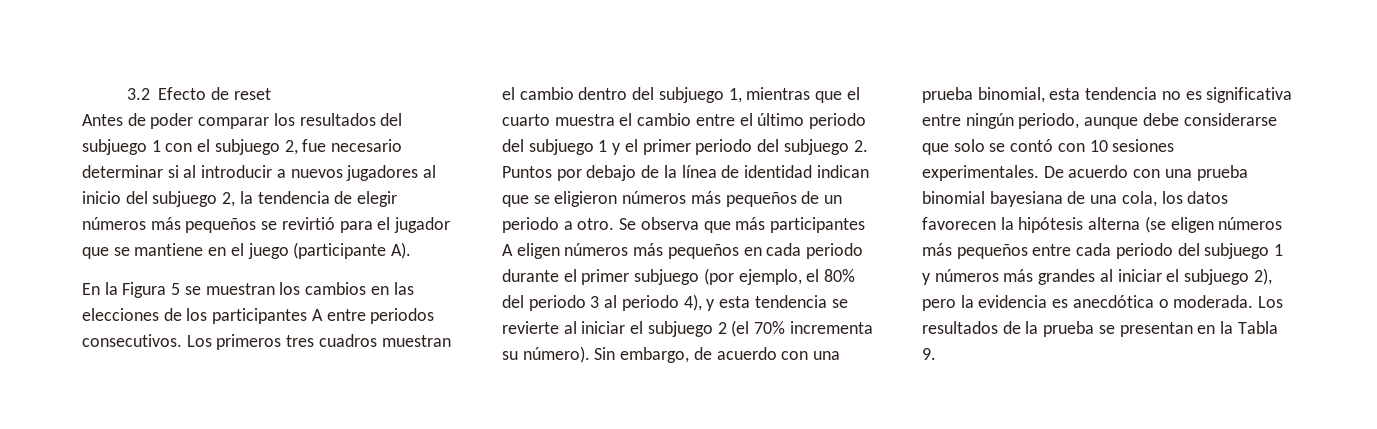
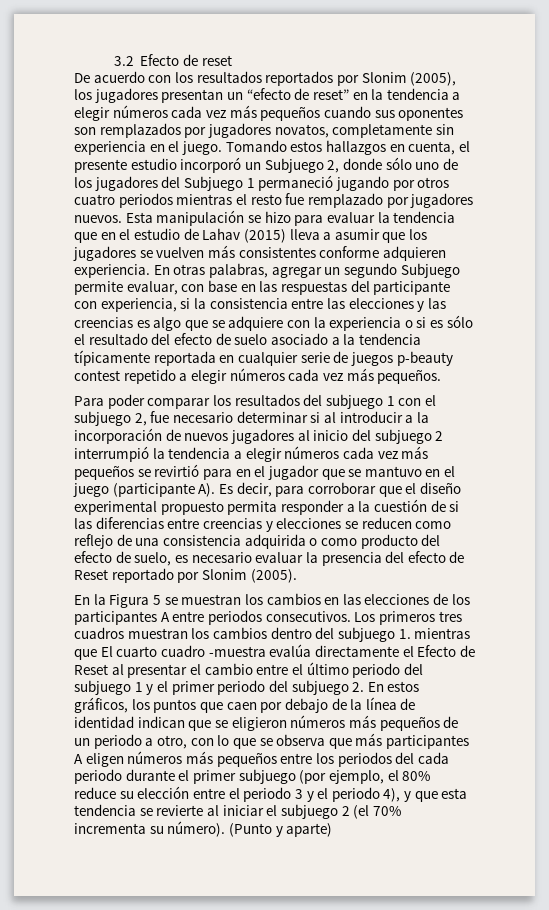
[82,113,146,126] Antes de -> [74,71,457,86] [74,88,461,103] [74,105,464,121] [74,123,454,138] [74,140,470,155] [74,157,458,173] [74,175,450,191] [74,193,474,208] [74,210,456,226] [74,228,428,243] [73,245,446,261] [74,263,460,278] [74,280,451,295] [74,298,446,312] [74,315,473,331] [74,333,421,345] [74,350,453,366] [74,368,442,384] [74,396,104,406] De acuerdo con los resultados reportados por Slonim (2005), los jugadores presentan un “efecto de reset” en la tendencia a elegir números cada vez más pequeños cuando sus oponentes son remplazados por jugadores novatos, completamente sin experiencia en el juego. Tomando estos hallazgos en cuenta, el presente estudio incorporó un Subjuego 2, donde sólo uno de los jugadores del Subjuego 1 permaneció jugando por otros cuatro periodos mientras el resto fue remplazado por jugadores nuevos. Esta manipulación se hizo para evaluar la tendencia que en el estudio de Lahav (2015) lleva a asumir que los jugadores se vuelven más consistentes conforme adquieren experiencia. En otras palabras, agregar un segundo Subjuego permite evaluar, con base en las respuestas del participante con experiencia, si la consistencia entre las elecciones y las creencias es algo que se adquiere con la experiencia o si es sólo el resultado del efecto de suelo asociado a la tendencia típicamente reportada en cualquier serie de juegos p-beauty contest repetido a elegir números cada vez más pequeños. // Para
(286, 173) none -> [416,412,429,423] [74,428,181,444] la incorporación de
[222,191,398,207] [82,217,146,230] 2, la tendencia de elegir números -> [435,431,444,441] [74,446,399,462] 2 interrumpió la tendencia a elegir números cada vez
(373, 227) none -> [235,469,251,477] en
[134,243,204,256] mantiene -> [364,466,422,477] mantuvo
(412, 250) none -> [218,482,461,497] [74,499,460,515] [74,517,452,532] [74,534,441,549] [74,551,465,566] [74,568,297,583] Es decir, para corroborar que el diseño experimental propuesto permita responder a la cuestión de si las diferencias entre creencias y elecciones se reducen como reflejo de una consistencia adquirida o como producto del efecto de suelo, es necesario evaluar la presencia del efecto de Reset reportado por Slonim (2005).
[502,87,574,100] el cambio -> [191,627,267,639] los cambios
[728,88,742,103] 1, -> [398,629,411,639] 1.
[846,87,860,100] [502,114,615,126] el cuarto muestra -> [100,644,475,657] [74,664,188,678] El cuarto cuadro -muestra evalúa directamente el Efecto de Reset al presentar
[502,166,552,178] Puntos -> [367,681,420,692] [74,697,257,713] En estos gráficos, los puntos que caen
[577,218,637,230] otro. Se -> [156,735,273,749] otro, con lo que se
[743,247,762,256] en -> [280,752,415,767] entre los periodos del
[502,295,618,311] del periodo 3 al -> [74,786,329,802] reduce su elección entre el periodo 3 y el
(716, 305) none -> [414,791,438,802] que
[594,347,841,363] [922,87,1293,103] [922,113,1277,129] [922,139,1175,155] [922,165,1248,181] [922,191,1229,207] [922,216,1283,233] [922,243,1284,259] [922,268,1272,285] [922,295,1284,311] [922,321,1278,337] [922,348,936,360] Sin embargo, de acuerdo con una prueba binomial, esta tendencia no es significativa entre ningún periodo, aunque debe considerarse que solo se contó con 10 sesiones experimentales. De acuerdo con una prueba binomial bayesiana de una cola, los datos favorecen la hipótesis alterna (se eligen números más pequeños entre cada periodo del subjuego 1 y números más grandes al iniciar el subjuego 2), pero la evidencia es anecdótica o moderada. Los resultados de la prueba se presentan en la Tabla 9. -> [228,823,333,837] (Punto y aparte)

